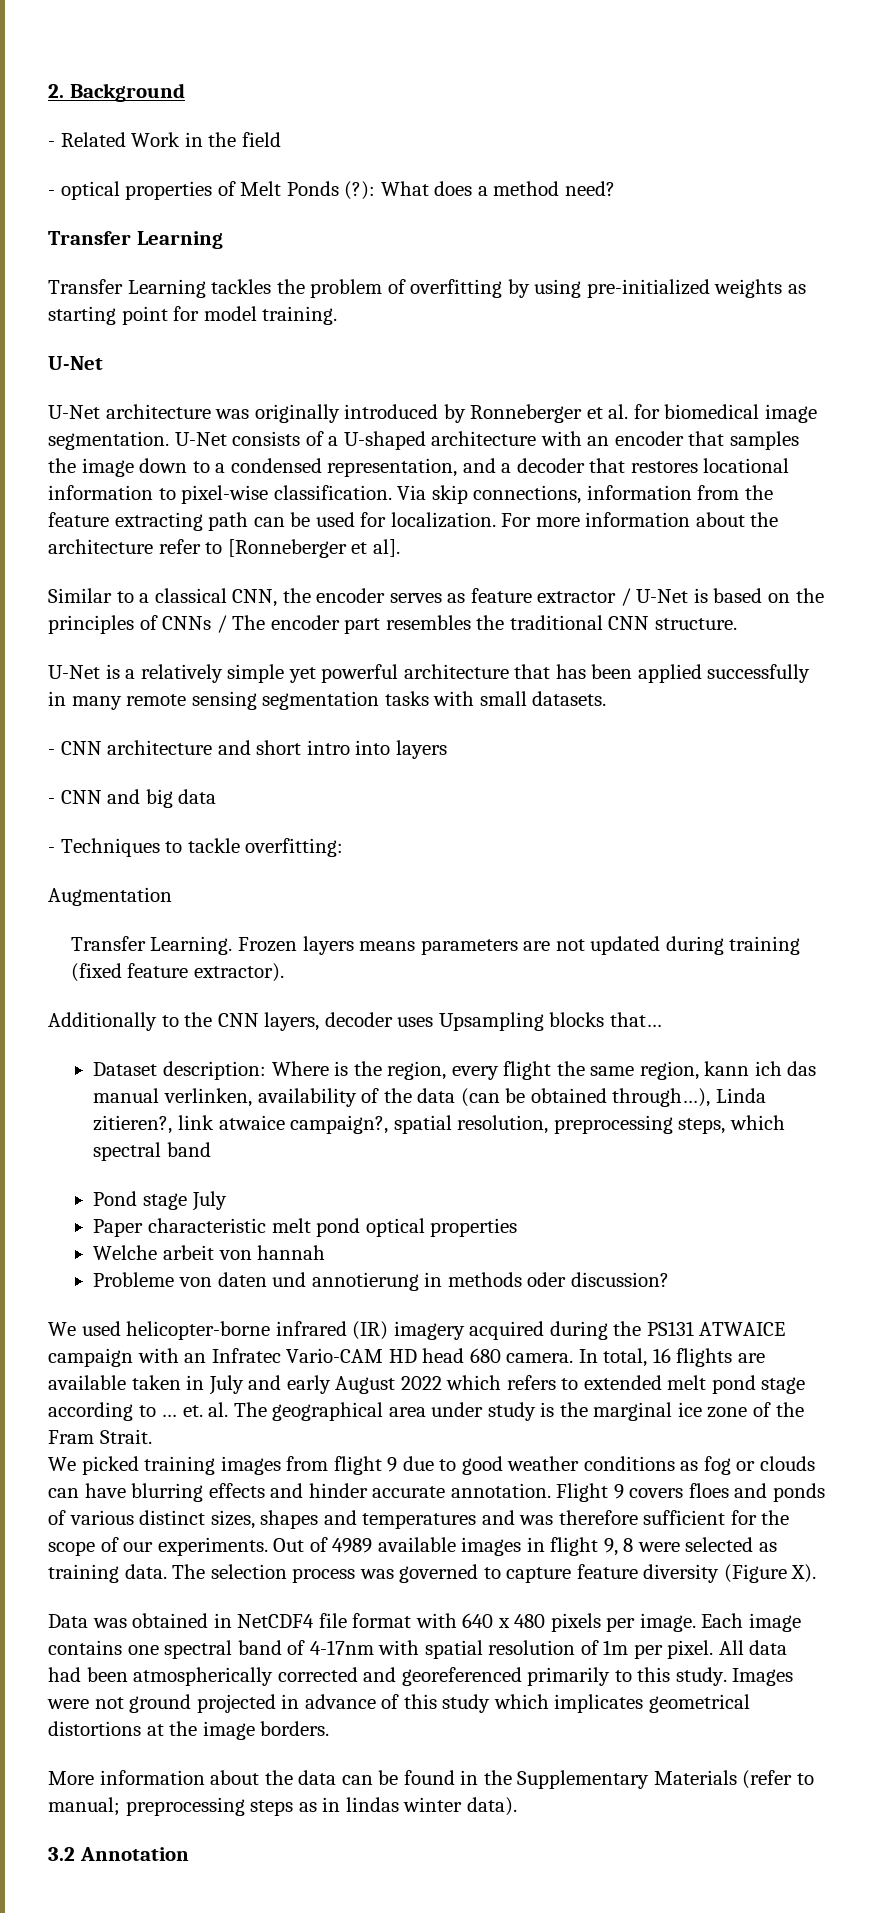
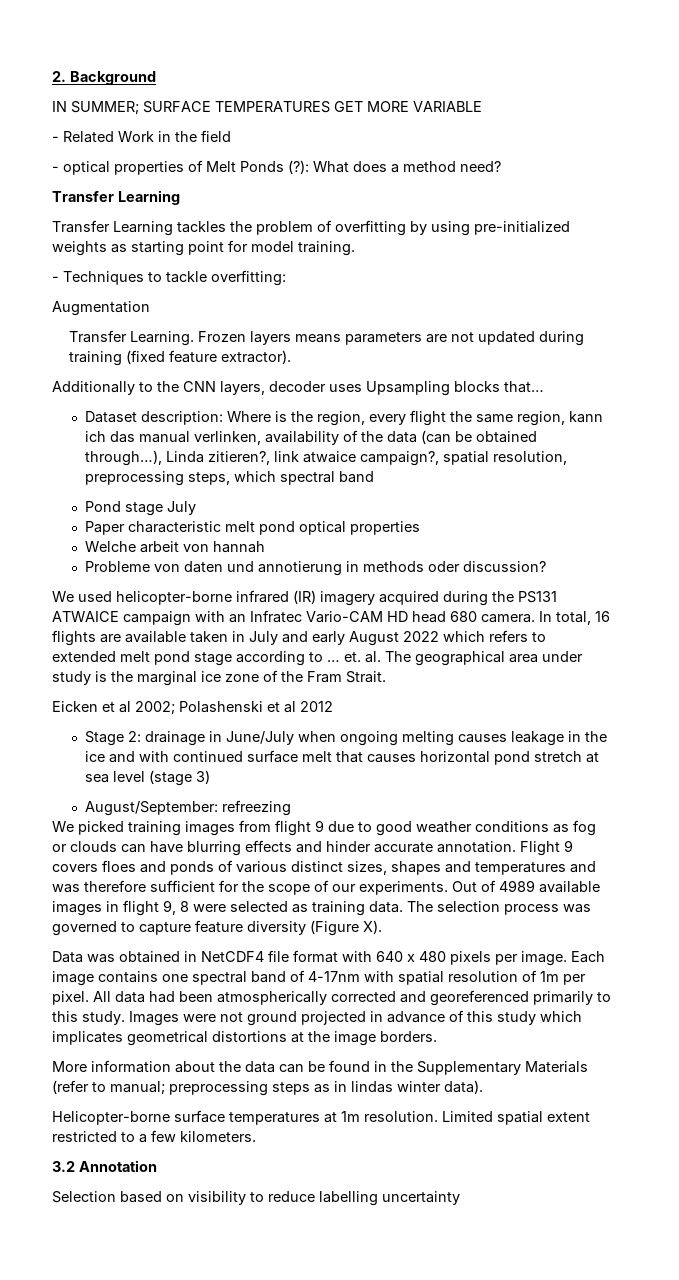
(185, 92) none -> [52,101,482,115] // IN SUMMER; SURFACE TEMPERATURES GET MORE VARIABLE
[48,356,103,370] [48,404,817,423] [48,431,799,450] [48,458,790,477] [48,485,773,504] [48,512,779,531] [48,539,400,558] [48,588,824,607] [48,615,737,634] [48,664,811,683] [48,691,607,710] [48,740,447,759] [48,789,217,808] // U-Net // U-Net architecture was originally introduced by Ronneberger et al. for biomedical image segmentation. U-Net consists of a U-shaped architecture with an encoder that samples the image down to a condensed representation, and a decoder that restores locational information to pixel-wise classification. Via skip connections, information from the feature extracting path can be used for localization. For more information about the architecture refer to [Ronneberger et al]. // Similar to a classical CNN, the encoder serves as feature extractor / U-Net is based on the principles of CNNs / The encoder part resembles the traditional CNN structure. // U-Net is a relatively simple yet powerful architecture that has been applied successfully in many remote sensing segmentation tasks with small datasets. // - CNN architecture and short intro into layers // - CNN and big data -> (355, 248) none
(152, 1436) none -> [52,701,333,715] [84,731,607,746] [84,750,599,765] [84,770,210,786] [84,800,291,816] // Eicken et al 2002; Polashenski et al 2012 // Stage 2: drainage in June/July when ongoing melting causes leakage in the ice and with continued surface melt that causes horizontal pond stretch at sea level (stage 3) // August/September: refreezing
[48,1847,189,1861] 3.2 Annotation -> [52,1110,590,1125] [52,1130,256,1143] [52,1160,157,1172] [52,1191,460,1206] Helicopter-borne surface temperatures at 1m resolution. Limited spatial extent restricted to a few kilometers. // 3.2 Annotation // Selection based on visibility to reduce labelling uncertainty

